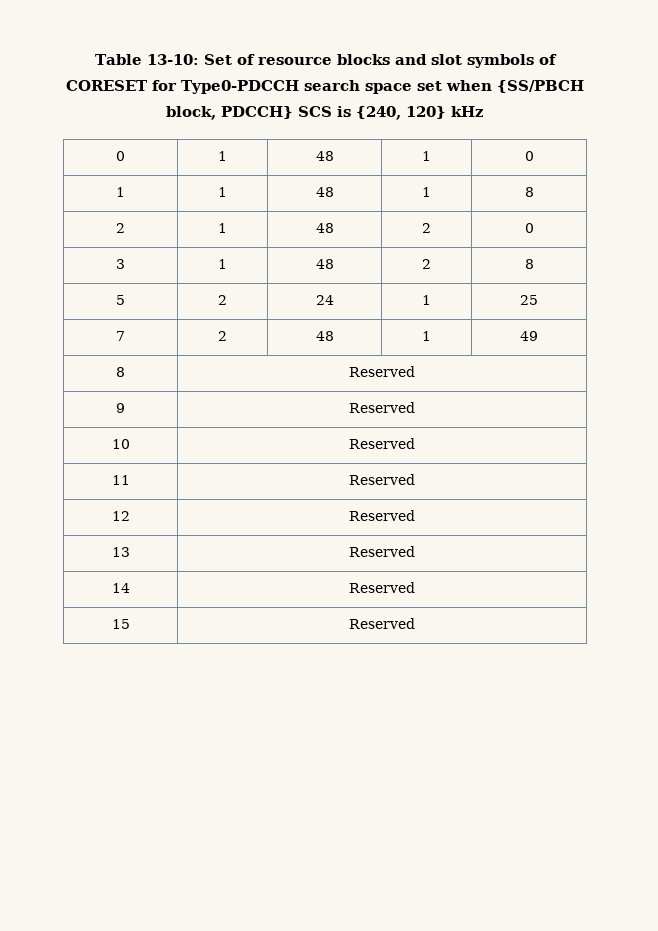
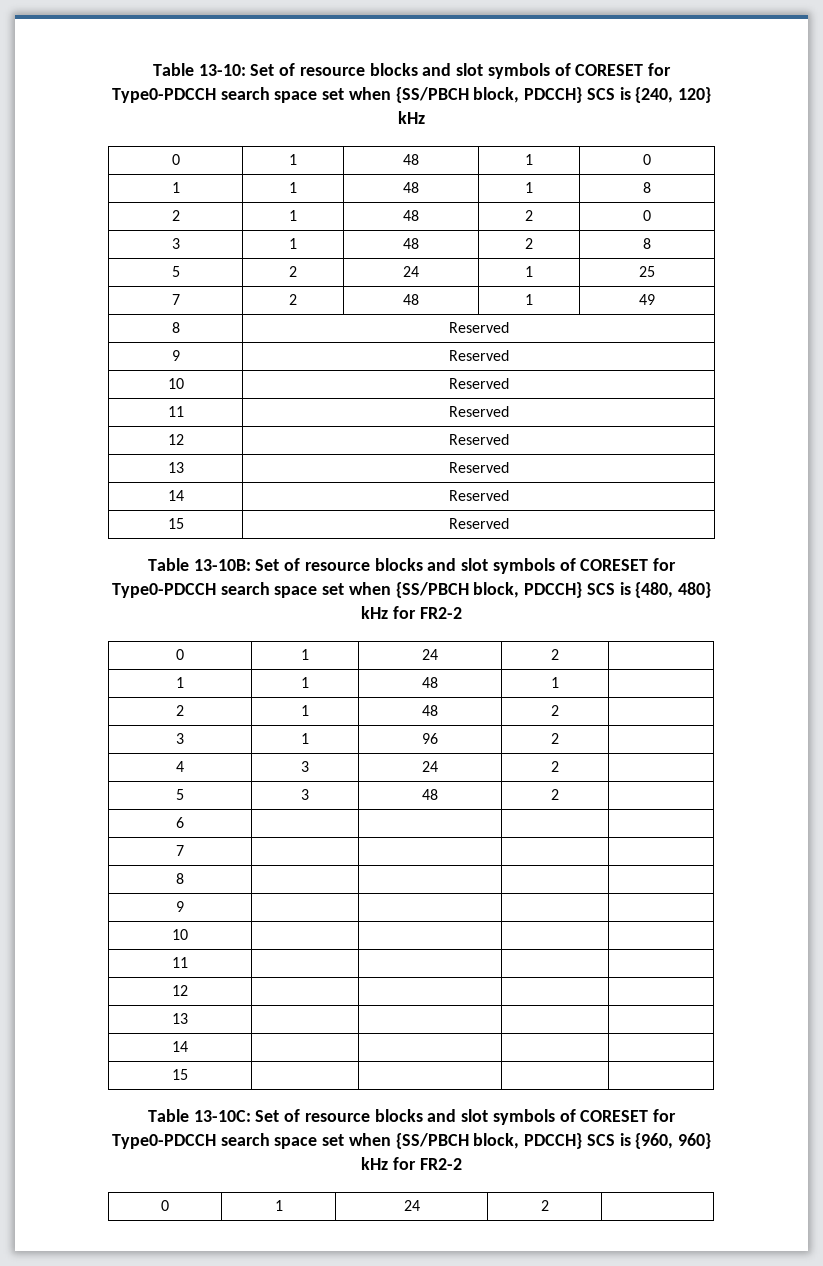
(415, 623) none -> [148,558,676,574] [112,582,711,598] [361,606,462,619] [176,649,184,660] [301,649,309,660] [422,649,438,660] [551,649,559,660] [176,677,184,688] [301,677,309,688] [422,677,438,688] [551,677,559,688] [176,705,184,716] [301,705,309,716] [422,705,438,716] [551,705,559,716] [176,733,184,744] [301,733,309,744] [422,733,438,744] [551,733,559,744] [176,761,184,772] [301,761,309,772] [422,761,438,772] [551,761,559,772] [176,789,184,800] [301,789,309,800] [422,789,438,800] [551,789,559,800] [176,817,184,828] [176,845,184,856] [176,873,184,884] [176,901,184,912] [172,929,188,940] [172,957,188,968] [172,985,188,996] [172,1013,188,1024] [172,1041,188,1052] [172,1069,188,1080] [148,1109,676,1125] [112,1133,711,1149] [361,1157,462,1170] [161,1200,169,1211] [274,1200,283,1211] [403,1200,420,1211] [540,1200,549,1211] // Table 13-10B: Set of resource blocks and slot symbols of CORESET for Type0-PDCCH search space set when {SS/PBCH block, PDCCH} SCS is {480, 480} kHz for FR2-2 // 0 | 1 | 24 | 2 | // 1 | 1 | 48 | 1 | // 2 | 1 | 48 | 2 | // 3 | 1 | 96 | 2 | // 4 | 3 | 24 | 2 | // 5 | 3 | 48 | 2 | // 6 | | | | // 7 | | | | // 8 | | | | // 9 | | | | // 10 | | | | // 11 | | | | // 12 | | | | // 13 | | | | // 14 | | | | // 15 | | | | // Table 13-10C: Set of resource blocks and slot symbols of CORESET for Type0-PDCCH search space set when {SS/PBCH block, PDCCH} SCS is {960, 960} kHz for FR2-2 // 0 | 1 | 24 | 2 |

